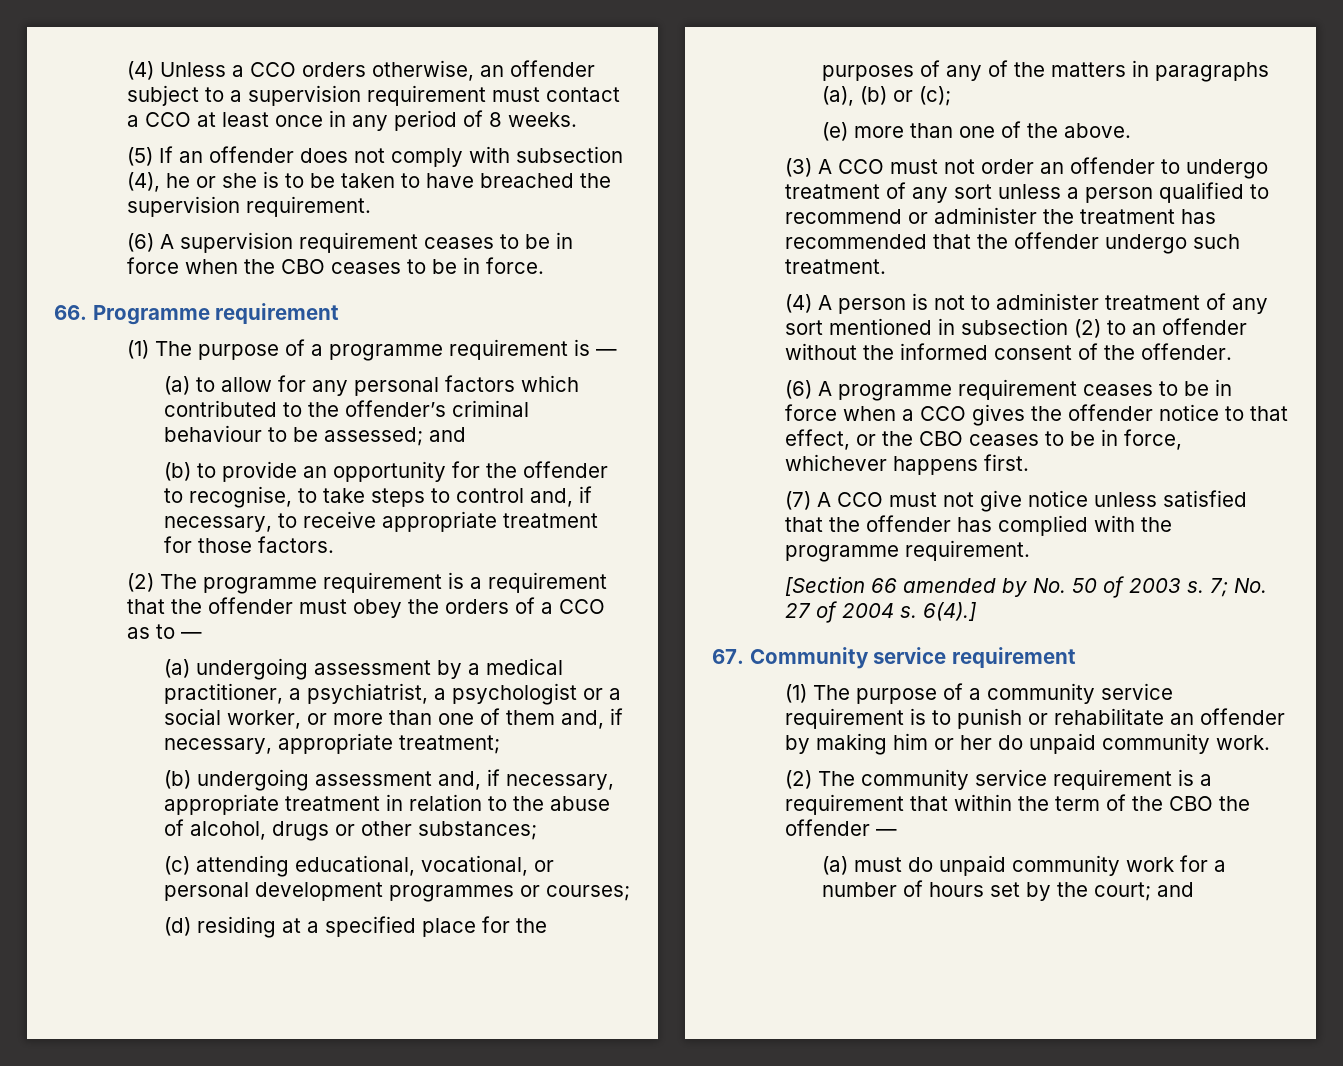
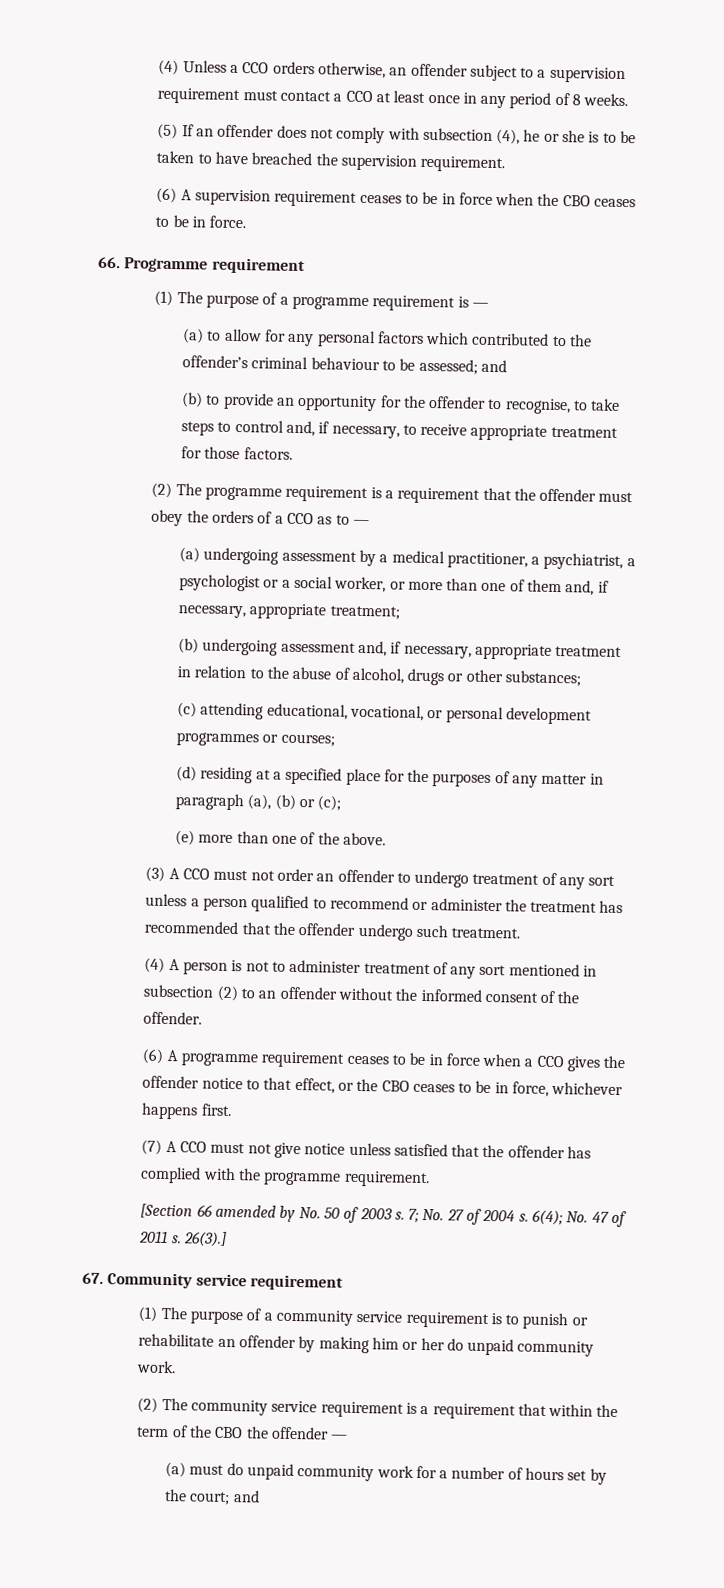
[987,60,1269,82] of the matters in paragraphs -> [541,773,604,785] [174,793,244,811] matter in paragraph
[923,602,977,621] 6(4).] -> [532,1209,628,1228] [139,1230,227,1247] 6(4); No. 47 of 2011 s. 26(3).]

